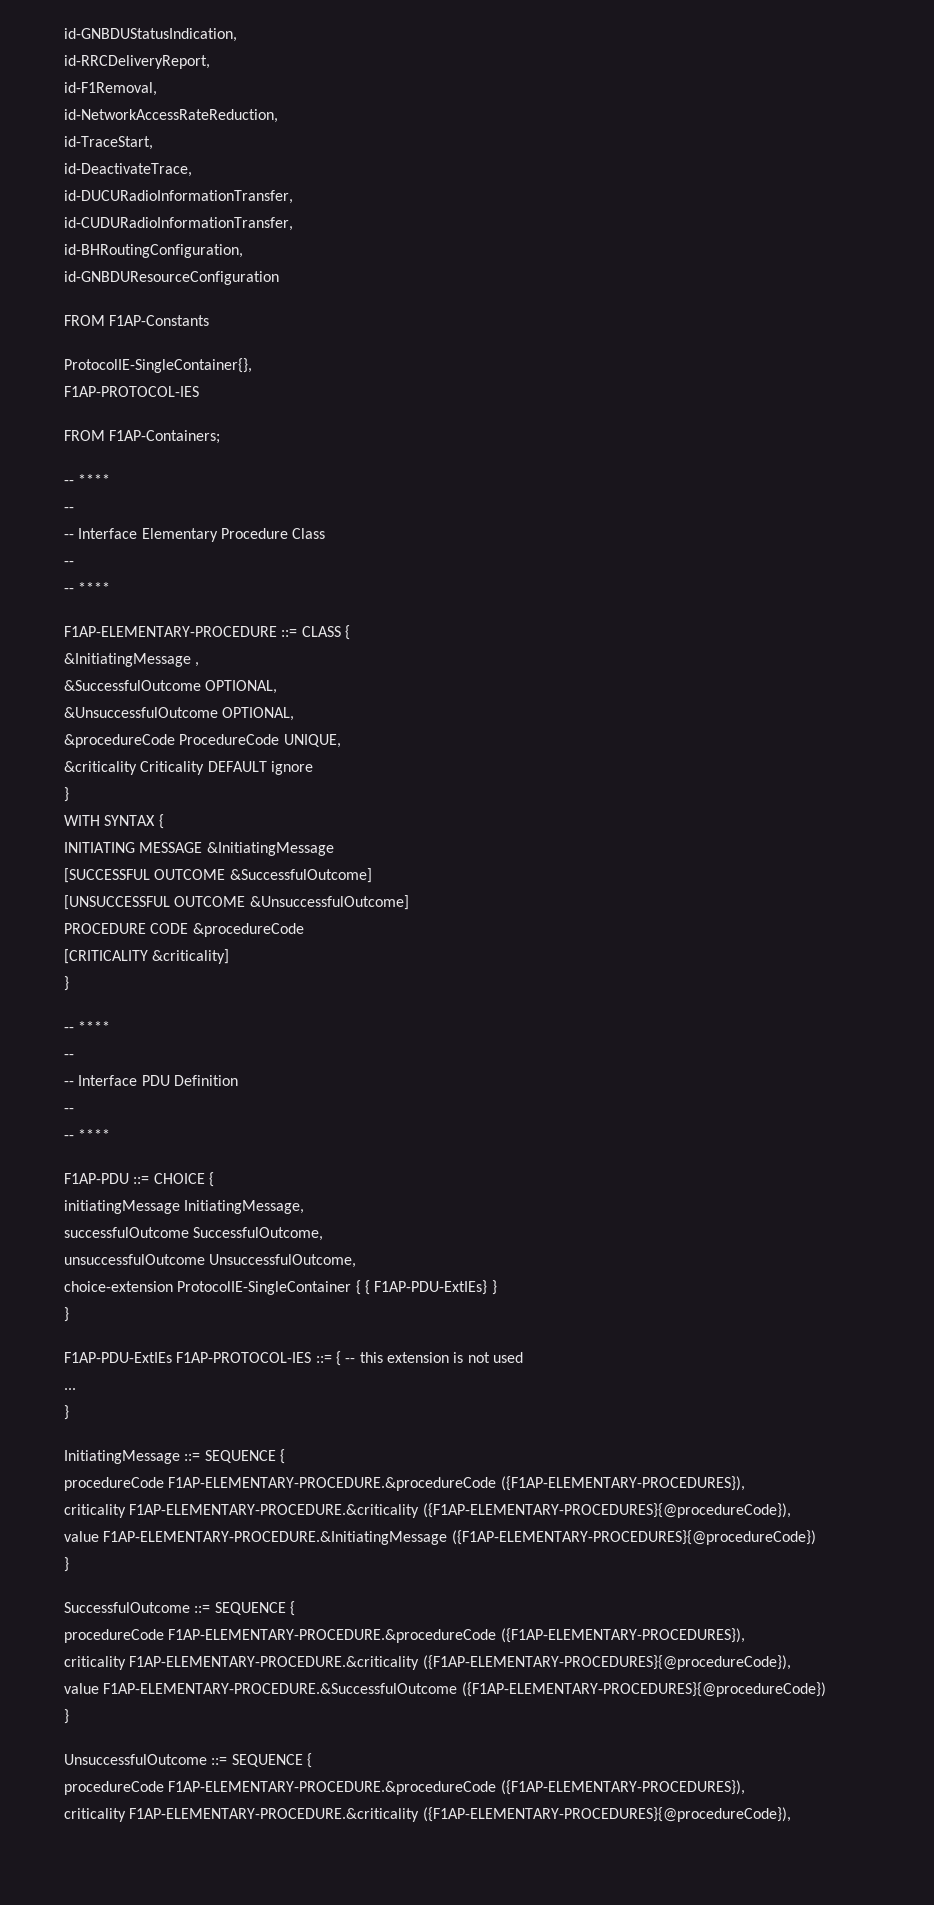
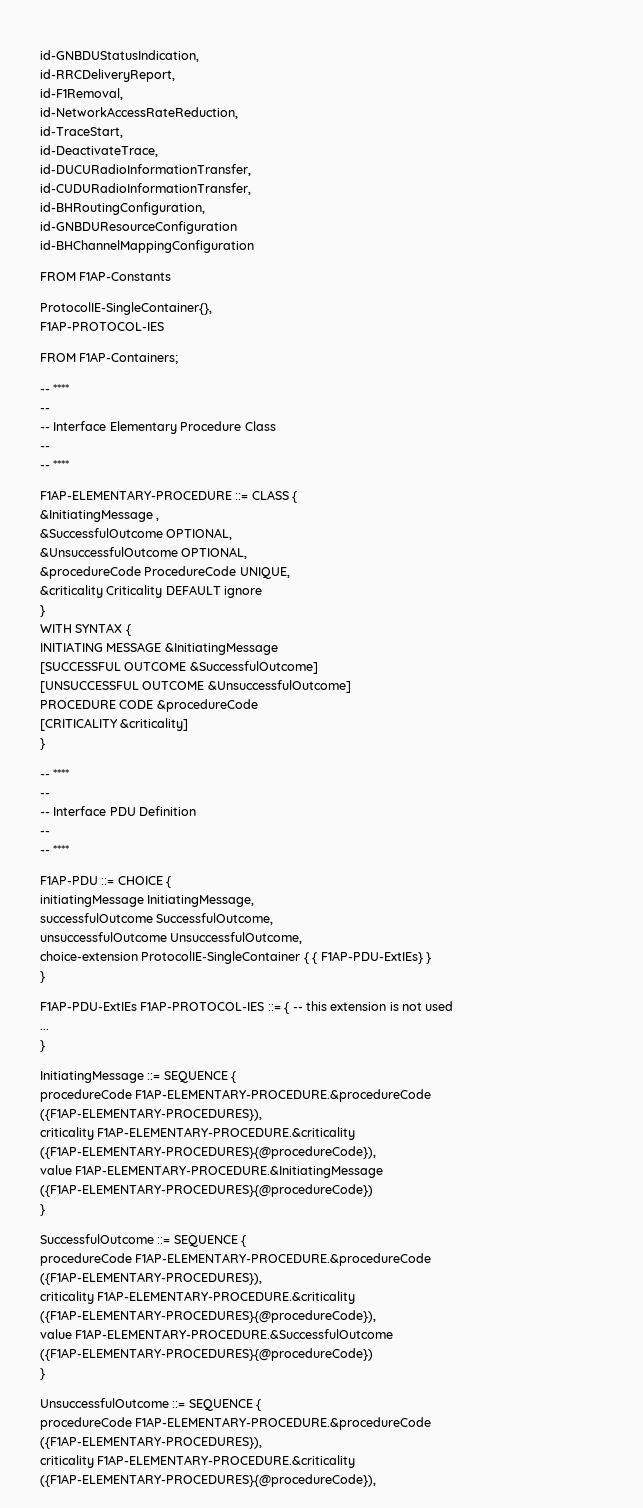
(279, 278) none -> [40,240,254,253] // id-BHChannelMappingConfiguration

